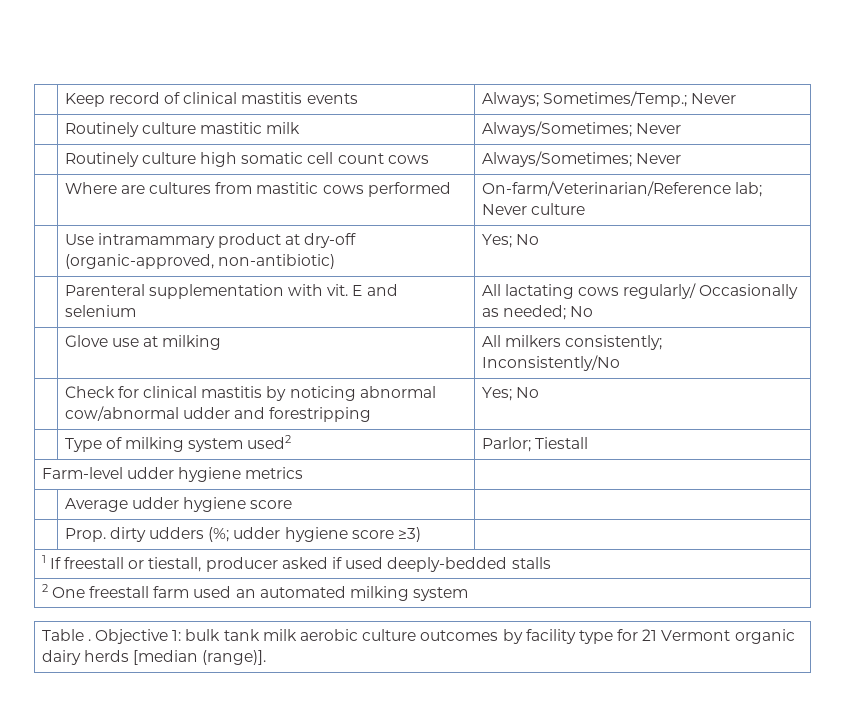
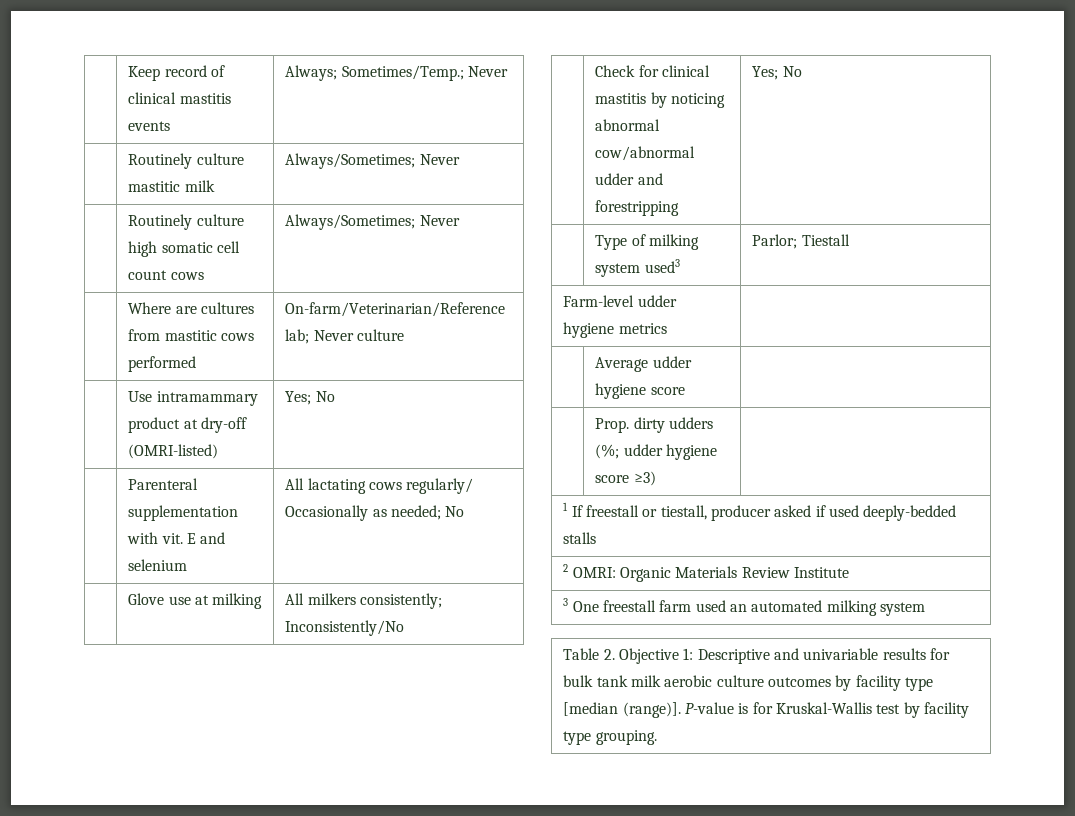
[64,254,335,269] (organic-approved, non-antibiotic) -> [128,444,219,459] (OMRI-listed)
[247,435,292,449] used2 -> [644,259,680,273] used3
(48, 588) none -> [572,566,850,582] [563,598,569,606] OMRI: Organic Materials Review Institute // 3
[87,639,91,641] . -> [603,649,615,660] 2.
(182, 635) none -> [697,648,951,664] Descriptive and univariable results for
[617,629,795,644] [41,650,267,665] for 21 Vermont organic dairy herds [median (range)]. -> [563,702,970,718] [563,730,657,745] [median (range)]. P-value is for Kruskal-Wallis test by facility type grouping.

